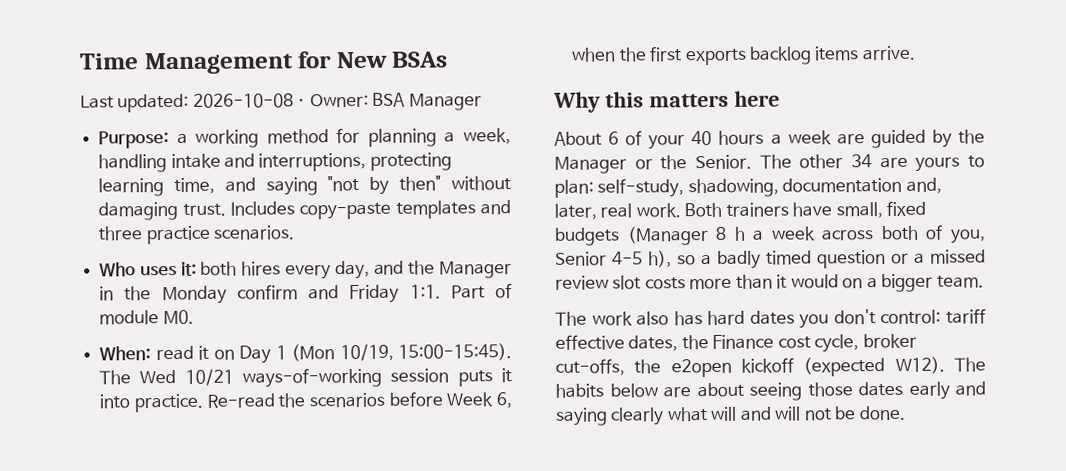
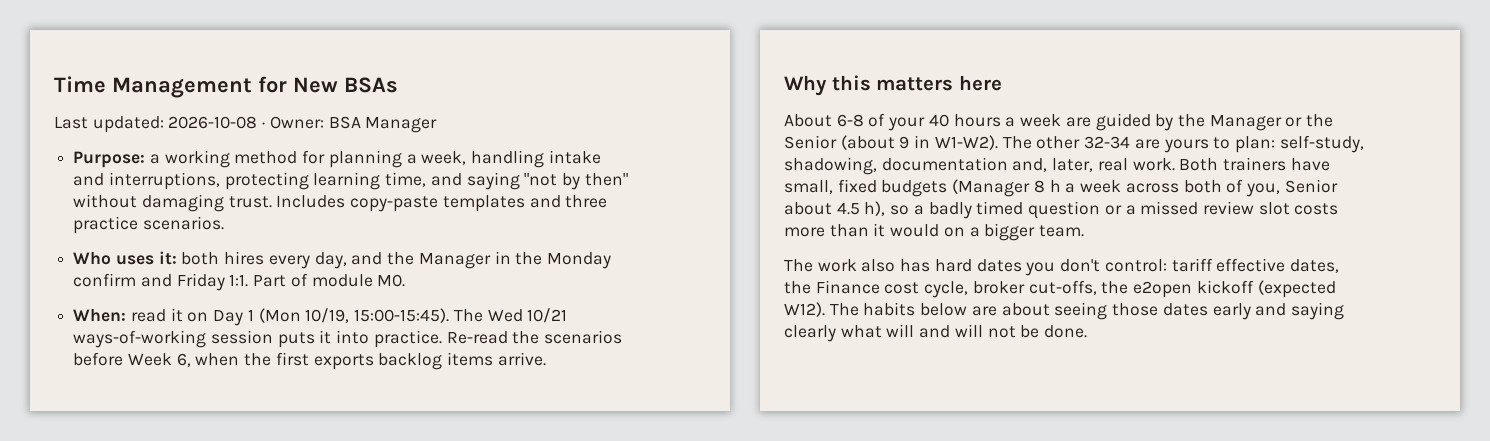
[608,131,620,145] 6 -> [836,114,864,127] 6-8
[694,154,752,170] Senior. -> [784,135,998,150] Senior (about 9 in W1-W2).
[850,154,872,168] 34 -> [1084,136,1131,149] 32-34
[612,251,643,265] 4-5 -> [784,202,860,215] about 4.5

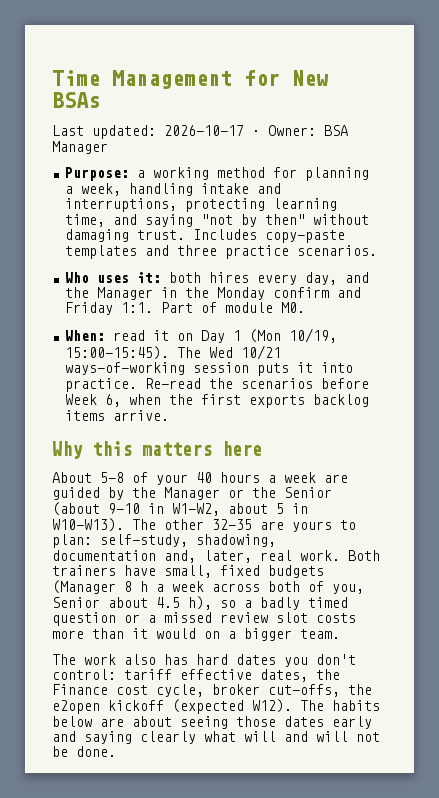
[168,116,258,129] 2026-10-08 -> [164,125,244,136] 2026-10-17
[836,114,864,127] 6-8 -> [100,472,124,483] 5-8
[899,135,998,150] 9 in W1-W2). -> [108,503,308,516] [52,518,124,532] 9-10 in W1-W2, about 5 in W10-W13).
[1084,136,1131,149] 32-34 -> [212,519,252,530] 32-35

